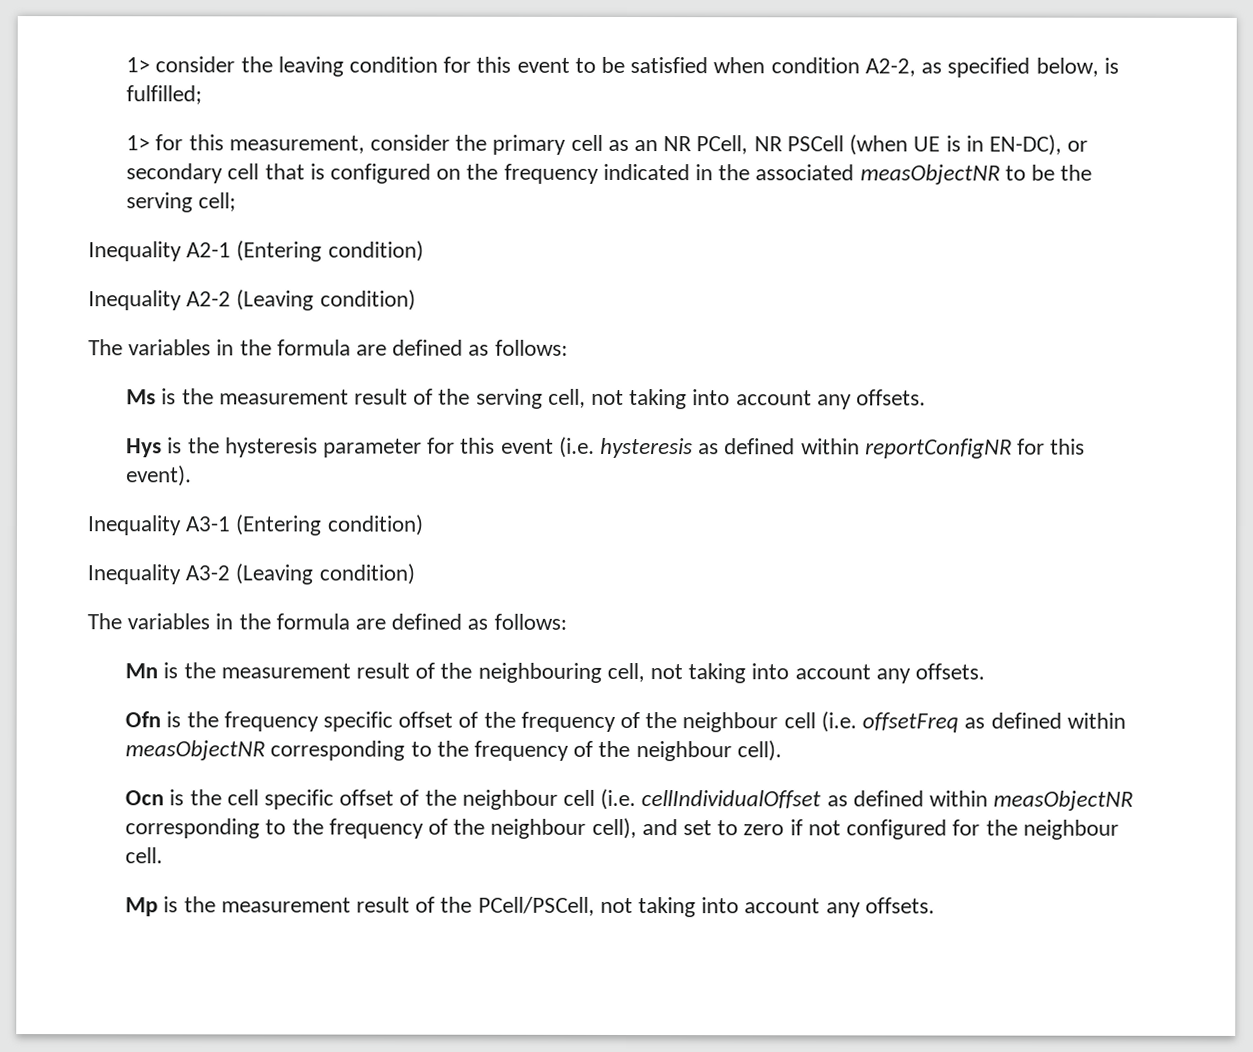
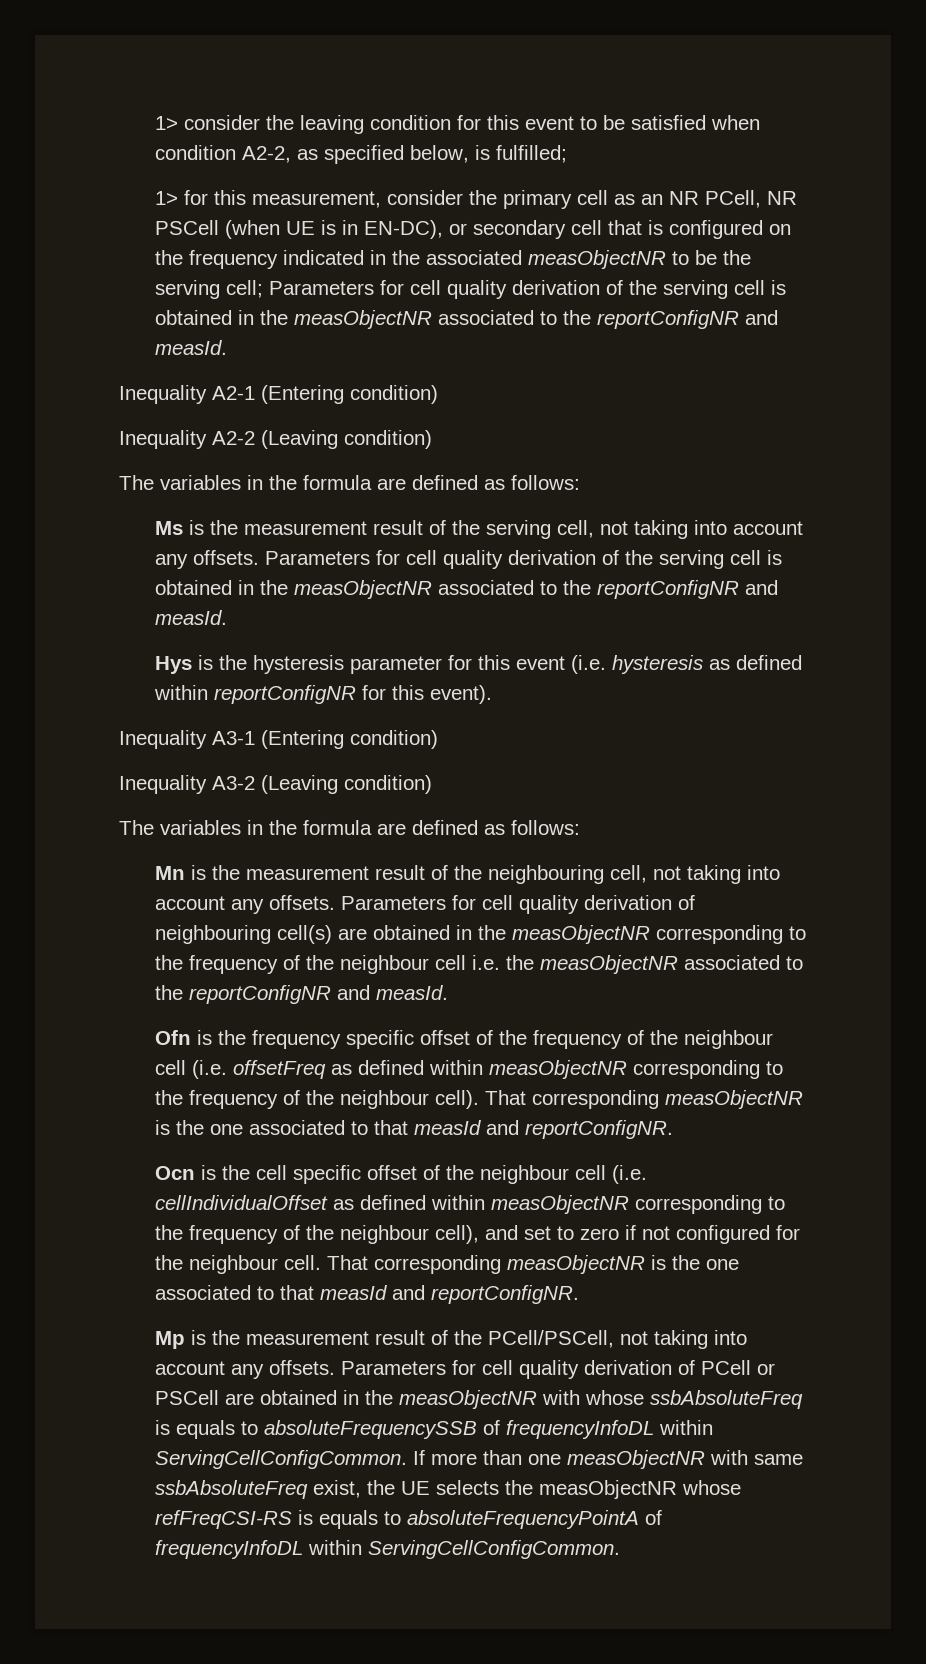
(237, 202) none -> [269,280,787,299] [155,310,779,329] [155,340,228,355] Parameters for cell quality derivation of the serving cell is obtained in the measObjectNR associated to the reportConfigNR and measId.
(927, 397) none -> [265,550,783,569] [155,580,779,599] [155,610,228,625] Parameters for cell quality derivation of the serving cell is obtained in the measObjectNR associated to the reportConfigNR and measId.
(986, 671) none -> [341,895,696,914] [155,925,807,944] [155,955,804,974] [155,985,449,1004] Parameters for cell quality derivation of neighbouring cell(s) are obtained in the measObjectNR corresponding to the frequency of the neighbour cell i.e. the measObjectNR associated to the reportConfigNR and measId.
(782, 751) none -> [485,1090,804,1109] [155,1120,674,1139] That corresponding measObjectNR is the one associated to that measId and reportConfigNR.
(164, 855) none -> [327,1255,740,1274] [155,1285,580,1304] That corresponding measObjectNR is the one associated to that measId and reportConfigNR.
(935, 905) none -> [341,1360,776,1379] [155,1390,804,1409] [155,1420,714,1439] [155,1450,804,1469] [155,1480,742,1499] [155,1510,663,1529] [155,1540,621,1559] Parameters for cell quality derivation of PCell or PSCell are obtained in the measObjectNR with whose ssbAbsoluteFreq is equals to absoluteFrequencySSB of frequencyInfoDL within ServingCellConfigCommon. If more than one measObjectNR with same ssbAbsoluteFreq exist, the UE selects the measObjectNR whose refFreqCSI-RS is equals to absoluteFrequencyPointA of frequencyInfoDL within ServingCellConfigCommon.

